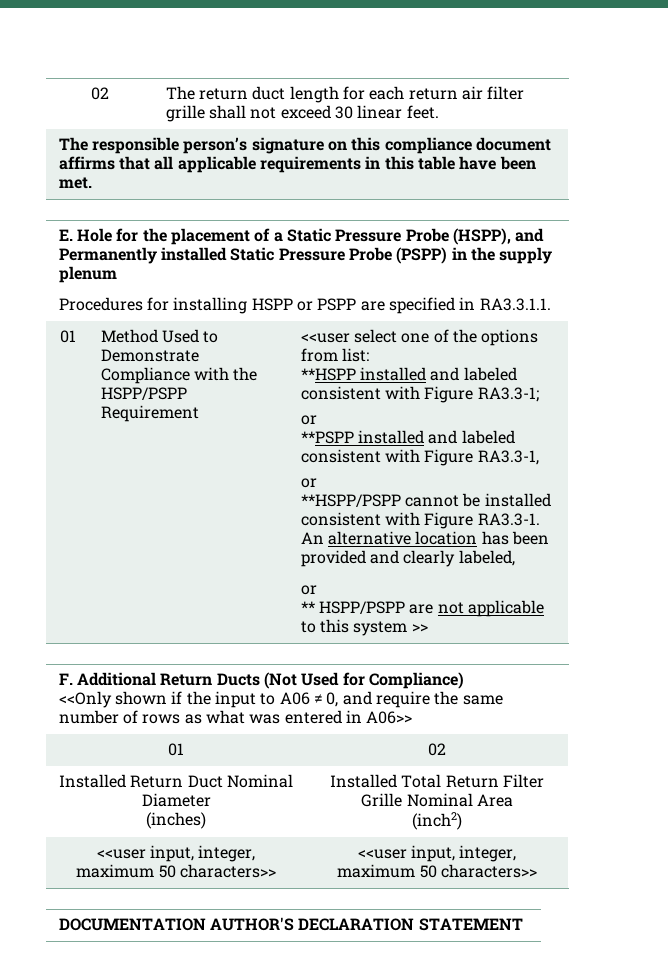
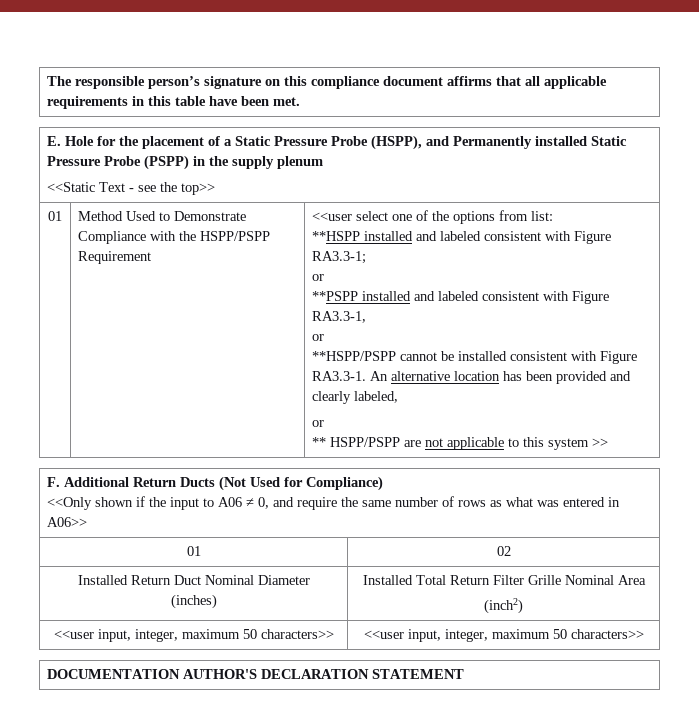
[91,87,109,100] [165,86,525,103] [165,105,439,122] 02 | The return duct length for each return air filter grille shall not exceed 30 linear feet. // -> (47, 81) none
[58,297,551,314] Procedures for installing HSPP or PSPP are specified in RA3.3.1.1. -> [47,182,216,195] <<Static Text - see the top>>

